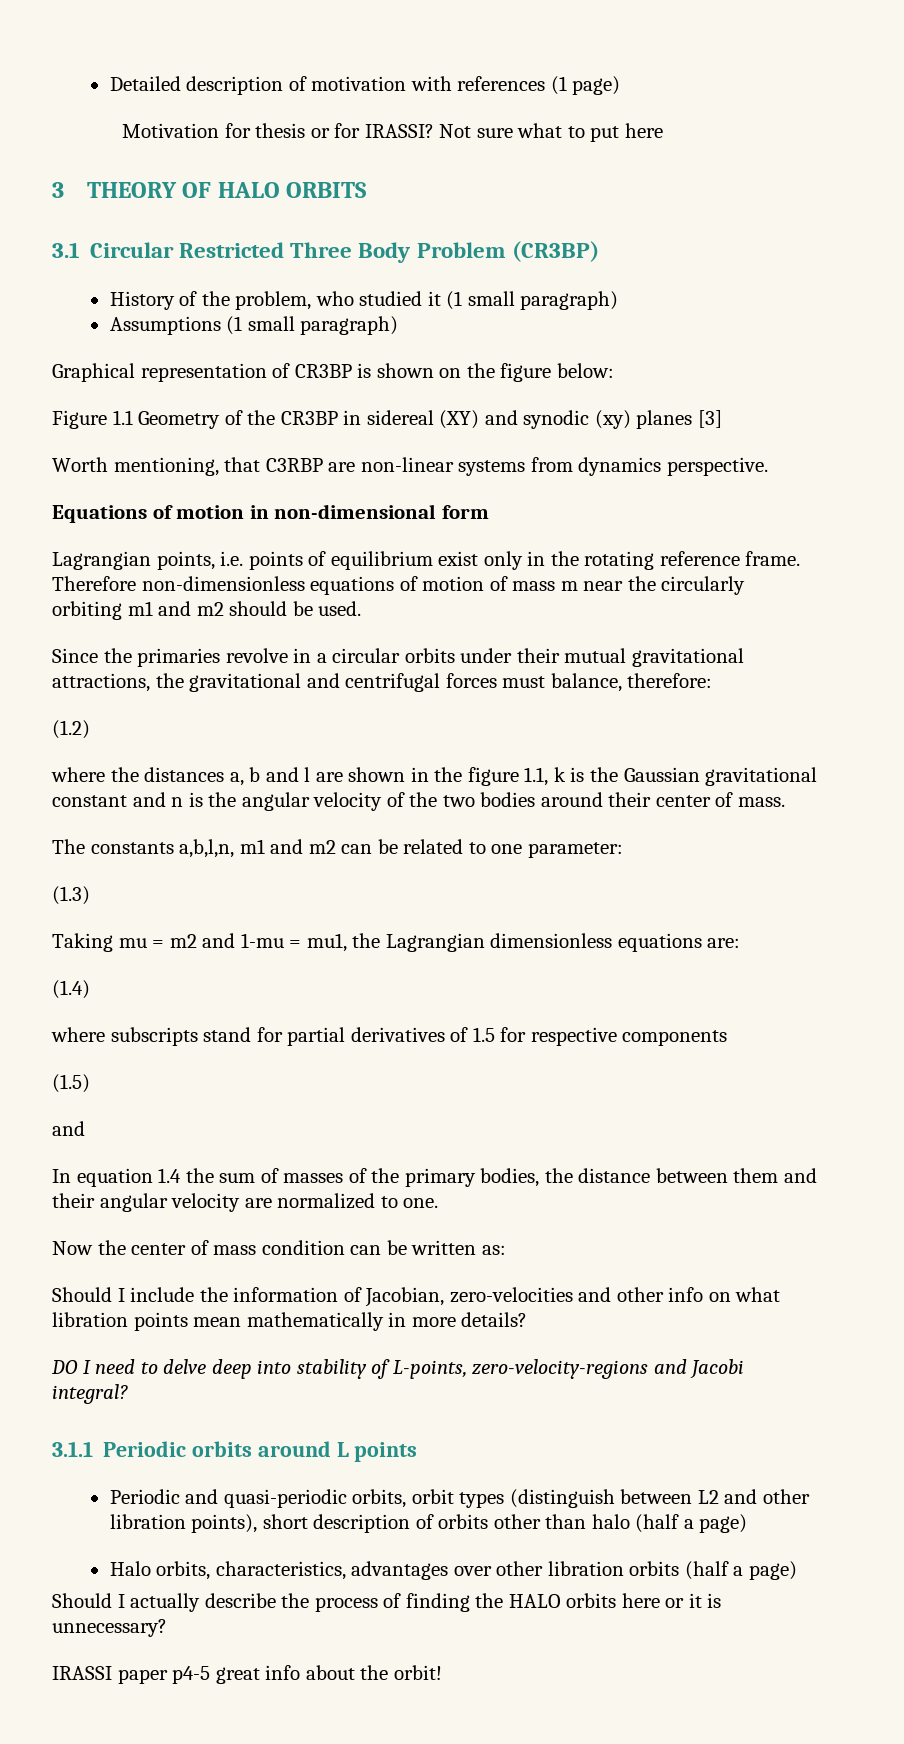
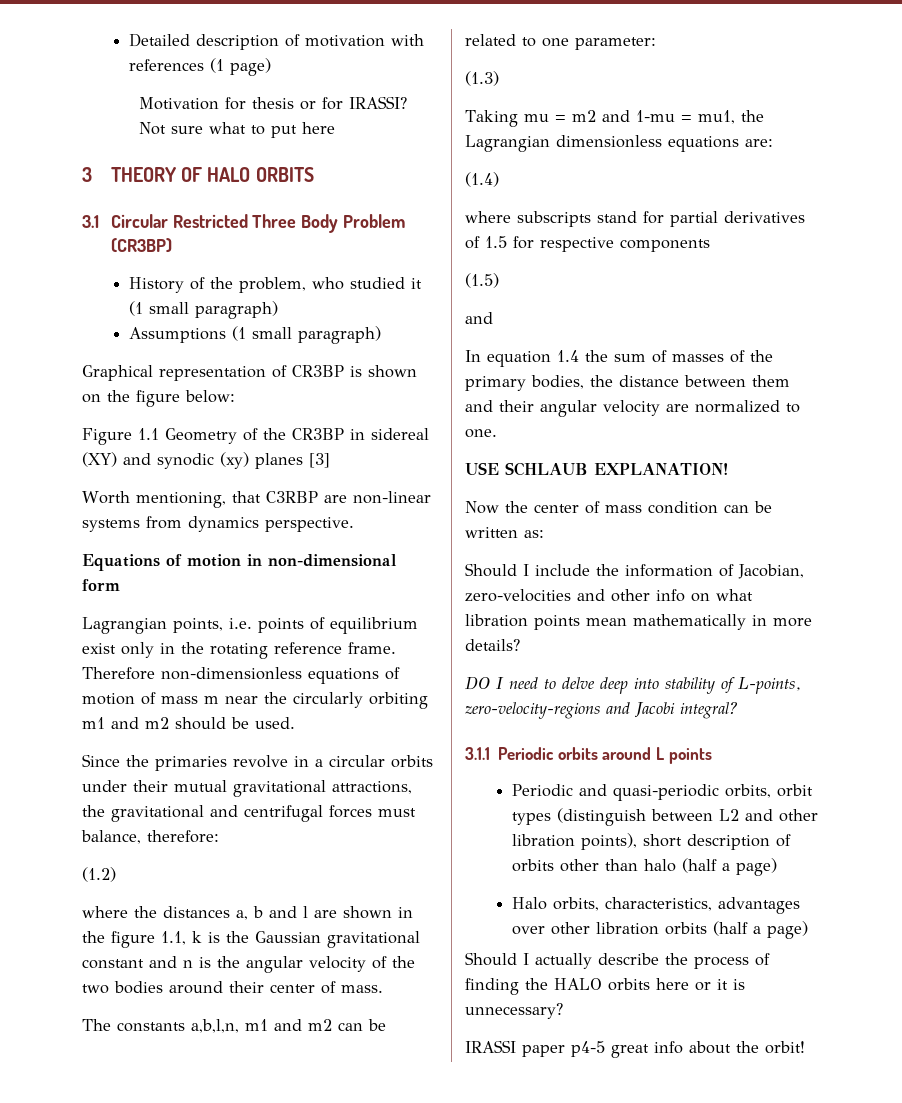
(439, 1203) none -> [465,462,728,476] // USE SCHLAUB EXPLANATION!

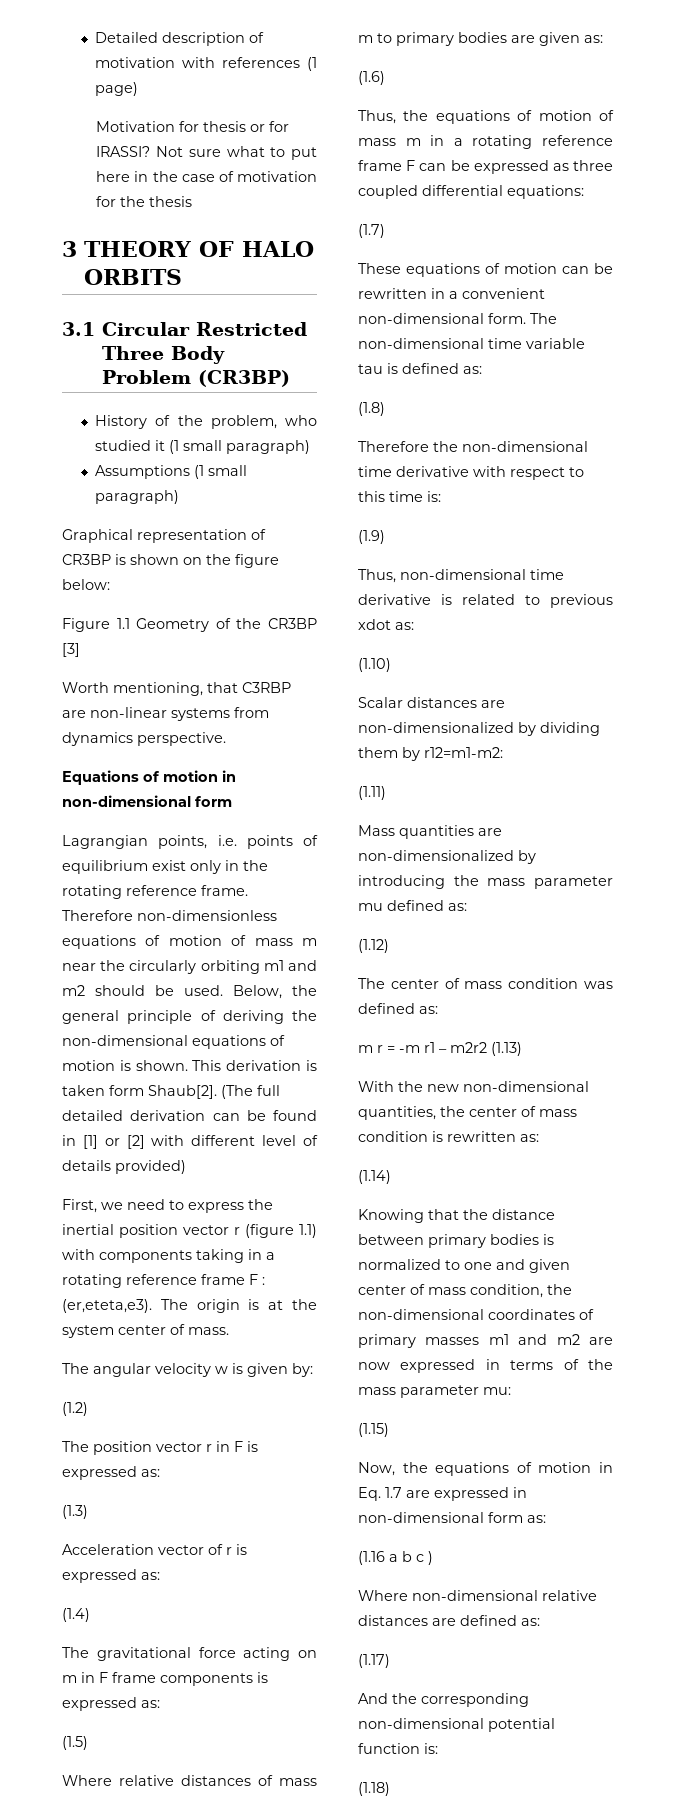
(336, 128) none -> [134,171,317,182] [96,196,193,207] in the case of motivation for the thesis
[350,428,429,440] [82,452,303,469] in sidereal (XY) and synodic (xy) planes -> (317, 623) none
[82,754,433,771] [82,780,412,797] [82,805,416,822] [81,830,219,844] [82,867,116,882] [82,906,413,920] [82,931,420,948] [82,956,415,973] [82,981,383,994] [82,1019,386,1033] [465,34,656,50] [465,71,499,86] [465,110,764,127] [465,135,773,152] [465,172,499,187] [465,211,805,227] [465,236,710,252] [465,273,499,288] [465,312,493,324] [465,350,773,367] [465,375,790,391] [465,400,800,417] [465,429,497,438] [465,462,728,476] [465,501,499,514] // Since the primaries revolve in a circular orbits under their mutual gravitational attractions, the gravitational and centrifugal forces must balance, therefore: // (1.2) // where the distances a, b and l are shown in the figure 1.1, k is the Gaussian gravitational constant and n is the angular velocity of the two bodies around their center of mass. // The constants a,b,l,n, m1 and m2 can be related to one parameter: // (1.3) // Taking mu = m2 and 1-mu = mu1, the Lagrangian dimensionless equations are: // (1.4) // where subscripts stand for partial derivatives of 1.5 for respective components // (1.5) // and // In equation 1.4 the sum of masses of the primary bodies, the distance between them and their angular velocity are normalized to one. // USE SCHLAUB EXPLANATION! // Now -> [233,985,317,999] [62,1010,317,1024] [62,1035,285,1049] [62,1060,317,1071] [62,1085,280,1099] [62,1110,317,1121] [62,1135,318,1149] [62,1160,186,1174] [62,1199,273,1213] [62,1224,317,1238] [62,1249,275,1263] [62,1274,265,1288] [62,1299,317,1313] [62,1324,229,1338] [62,1363,313,1377] [62,1402,88,1416] [62,1441,258,1455] [62,1466,160,1480] [62,1505,88,1519] [62,1544,247,1555] [62,1569,160,1583] [62,1608,90,1622] [62,1647,317,1661] [62,1672,268,1686] [62,1697,160,1711] [62,1736,88,1750] [62,1775,317,1786] [358,32,603,46] [358,71,385,85] [358,110,614,124] [358,135,613,149] [358,160,613,174] [358,185,584,199] [358,224,385,238] [358,263,613,277] [358,288,545,299] [358,313,557,324] [358,338,585,349] [358,363,482,374] [358,402,385,416] [358,441,588,452] [358,466,584,480] [358,491,441,502] [358,530,385,544] [358,569,564,583] [358,594,613,608] [358,619,414,630] [358,658,391,672] [358,697,505,708] [358,722,600,736] [358,747,503,761] [358,786,386,800] [358,825,502,839] [358,850,536,864] [358,875,613,889] [358,900,467,911] [358,939,389,953] [358,978,613,989] [358,1003,438,1014] [358,1042,522,1056] [358,1081,589,1092] [358,1106,436,1120] Below, the general principle of deriving the non-dimensional equations of motion is shown. This derivation is taken form Shaub[2]. (The full detailed derivation can be found in [1] or [2] with different level of details provided) // First, we need to express the inertial position vector r (figure 1.1) with components taking in a rotating reference frame F : (er,eteta,e3). The origin is at the system center of mass. // The angular velocity w is given by: // (1.2) // The position vector r in F is expressed as: // (1.3) // Acceleration vector of r is expressed as: // (1.4) // The gravitational force acting on m in F frame components is expressed as: // (1.5) // Where relative distances of mass m to primary bodies are given as: // (1.6) // Thus, the equations of motion of mass m in a rotating reference frame F can be expressed as three coupled differential equations: // (1.7) // These equations of motion can be rewritten in a convenient non-dimensional form. The non-dimensional time variable tau is defined as: // (1.8) // Therefore the non-dimensional time derivative with respect to this time is: // (1.9) // Thus, non-dimensional time derivative is related to previous xdot as: // (1.10) // Scalar distances are non-dimensionalized by dividing them by r12=m1-m2: // (1.11) // Mass quantities are non-dimensionalized by introducing the mass parameter mu defined as: // (1.12) // The center of mass condition was defined as: // m r = -m r1 – m2r2 (1.13) // With the new non-dimensional quantities,
[724,501,772,513] [465,527,544,538] [465,563,804,579] [465,589,753,602] [465,614,812,630] [465,639,520,651] [465,676,801,694] [465,702,738,719] [465,747,712,764] [511,784,813,801] [511,808,818,826] [511,833,791,850] [511,858,777,876] [511,897,800,914] [511,921,808,939] [465,952,770,969] [465,978,745,995] [465,1003,563,1019] [465,1040,805,1058] can be written as: // Should I include the information of Jacobian, zero-velocities and other info on what libration points mean mathematically in more details? // DO I need to delve deep into stability of L-points, zero-velocity-regions and Jacobi integral? // 3.1.1 Periodic orbits around L points // Periodic and quasi-periodic orbits, orbit types (distinguish between L2 and other libration points), short description of orbits other than halo (half a page) // Halo orbits, characteristics, advantages over other libration orbits (half a page) // Should I actually describe the process of finding the HALO orbits here or it is unnecessary? // IRASSI paper p4-5 great info about the orbit! -> [432,1131,539,1142] [358,1170,391,1184] [358,1209,555,1223] [358,1234,554,1248] [358,1259,570,1273] [358,1284,572,1298] [358,1309,594,1320] [358,1334,613,1348] [358,1359,613,1373] [358,1385,511,1398] [358,1423,389,1437] [358,1462,613,1476] [358,1487,527,1501] [358,1512,546,1523] [358,1551,433,1565] [358,1590,597,1601] [358,1615,540,1626] [358,1654,390,1668] [358,1693,529,1707] [358,1718,555,1732] [358,1743,438,1754] [358,1782,390,1796] is rewritten as: // (1.14) // Knowing that the distance between primary bodies is normalized to one and given center of mass condition, the non-dimensional coordinates of primary masses m1 and m2 are now expressed in terms of the mass parameter mu: // (1.15) // Now, the equations of motion in Eq. 1.7 are expressed in non-dimensional form as: // (1.16 a b c ) // Where non-dimensional relative distances are defined as: // (1.17) // And the corresponding non-dimensional potential function is: // (1.18)

